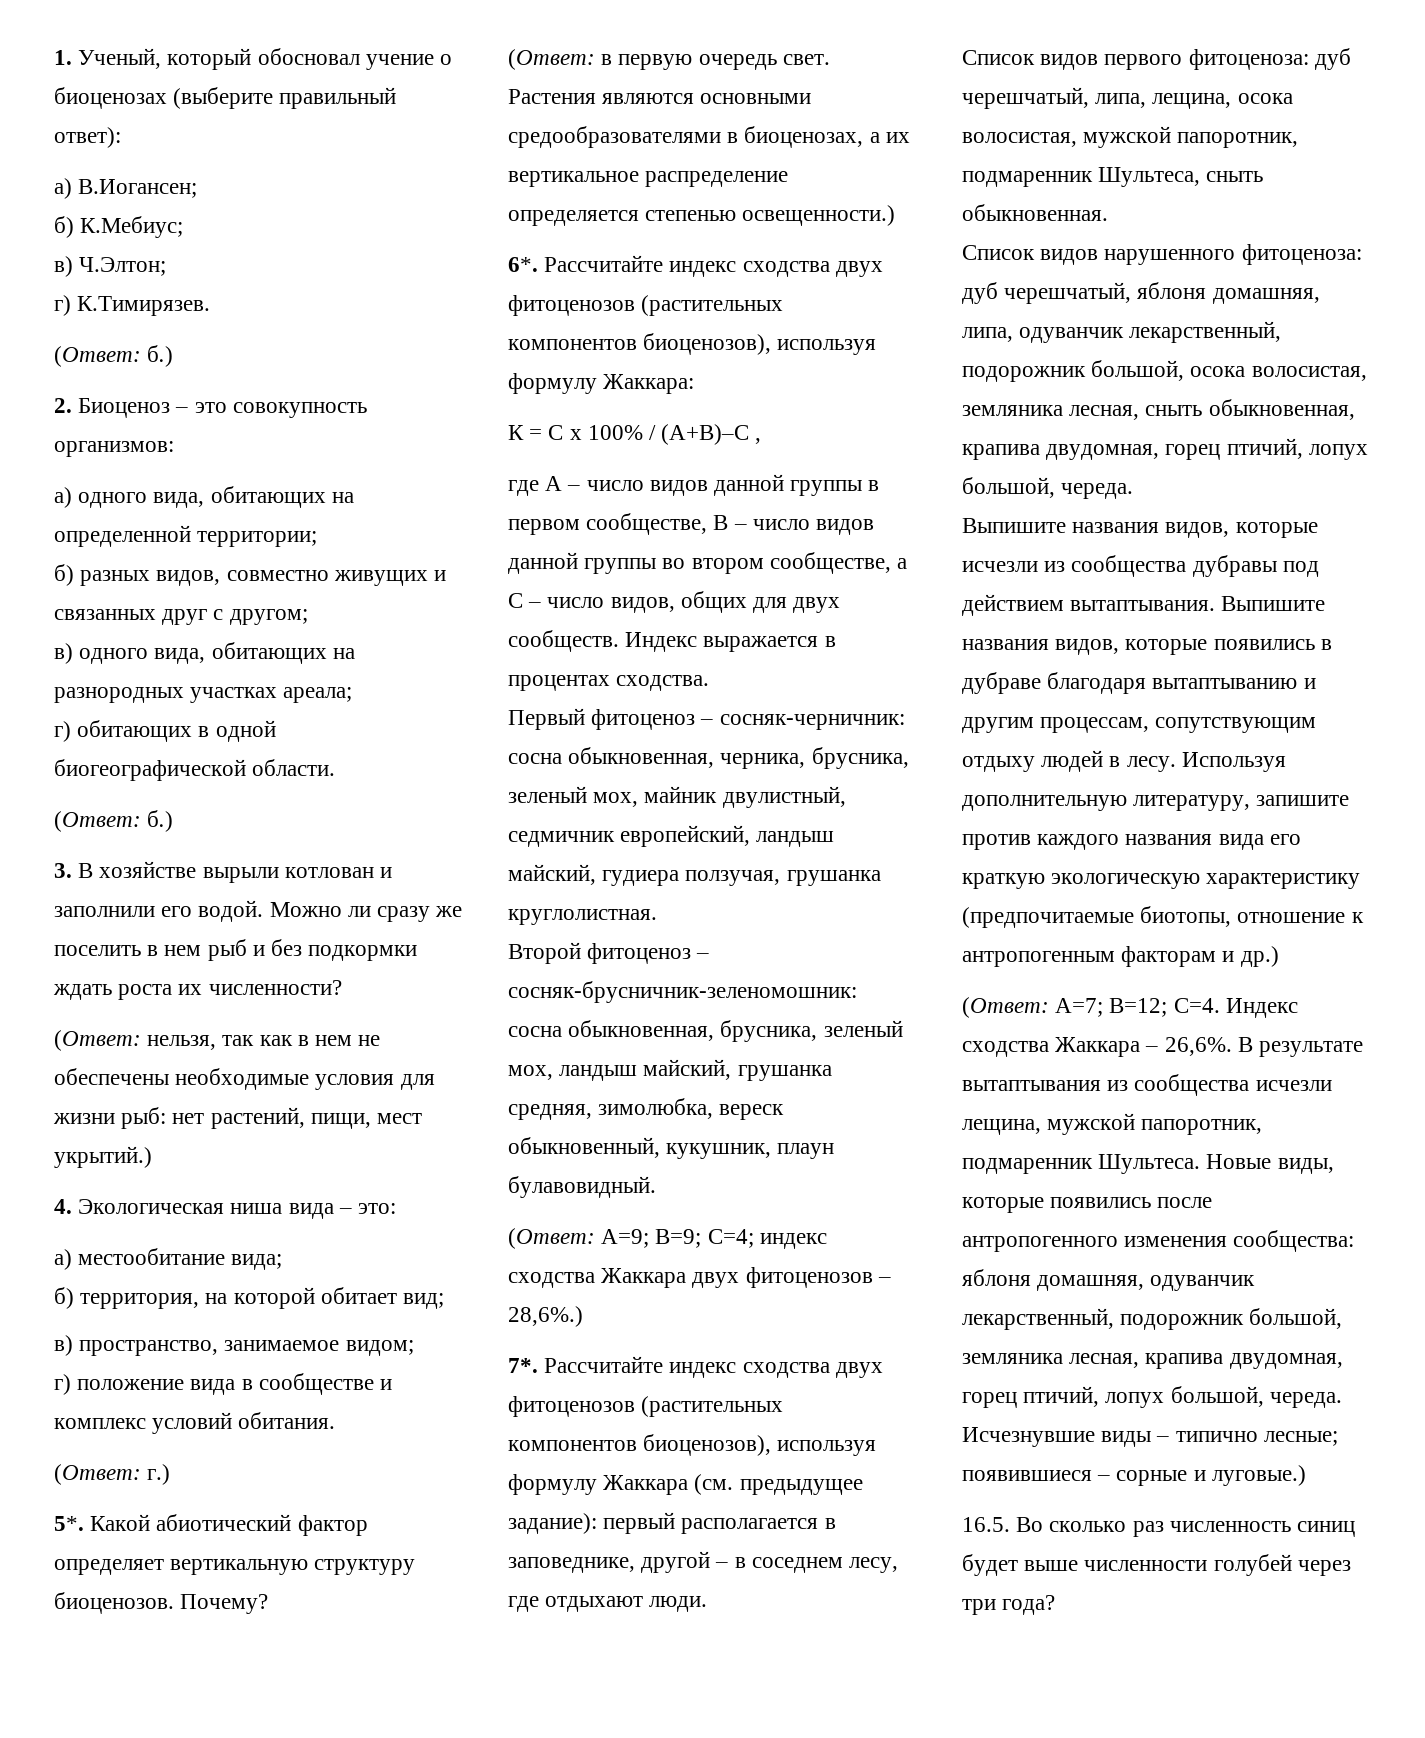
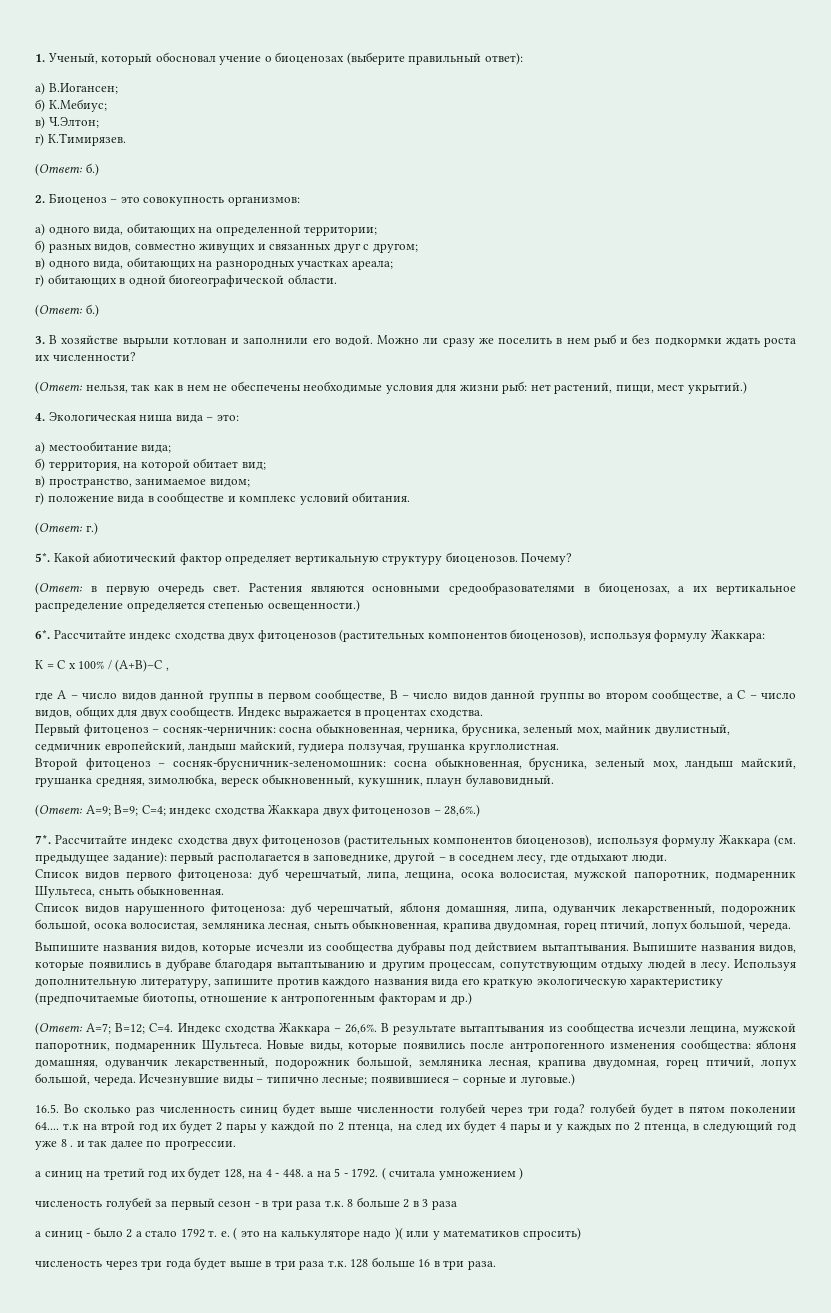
(1056, 1605) none -> [589,1103,796,1116] [35,1120,797,1133] [35,1139,236,1150] [35,1167,524,1180] [35,1197,457,1210] [35,1227,581,1240] [35,1257,496,1270] голубей будет в пятом поколении 64.... т.к на втрой год их будет 2 пары у каждой по 2 птенца, на след их будет 4 пары и у каждых по 2 птенца, в следующий год уже 8 . и так далее по прогрессии. // а синиц на третий год их будет 128, на 4 - 448. а на 5 - 1792. ( считала умножением ) // численость голубей за первый сезон - в три раза т.к. 8 больше 2 в 3 раза // а синиц - было 2 а стало 1792 т. е. ( это на калькуляторе надо )( или у математиков спросить) // численость через три года будет выше в три раза т.к. 128 больше 16 в три раза.

